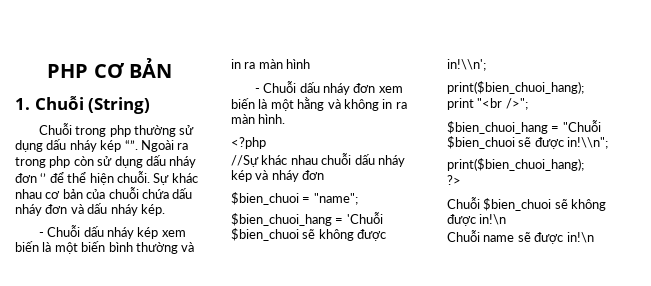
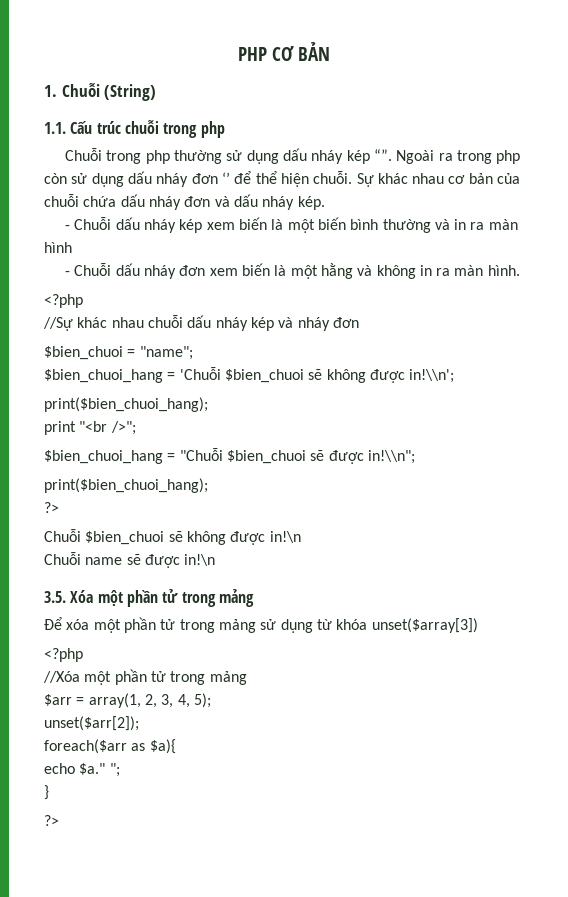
(151, 105) none -> [44,120,225,138] // 1.1. Cấu trúc chuỗi trong php
(594, 237) none -> [44,589,254,607] [44,617,478,633] [44,648,83,662] [43,669,247,685] [44,693,211,708] [44,716,139,731] [44,739,176,754] [44,763,120,777] [44,785,49,800] [44,815,59,826] // 3.5. Xóa một phần tử trong mảng // Để xóa một phần tử trong mảng sử dụng từ khóa unset($array[3]) // <?php // //Xóa một phần tử trong mảng // $arr = array(1, 2, 3, 4, 5); // unset($arr[2]); // foreach($arr as $a){ // echo $a." "; // } // ?>

